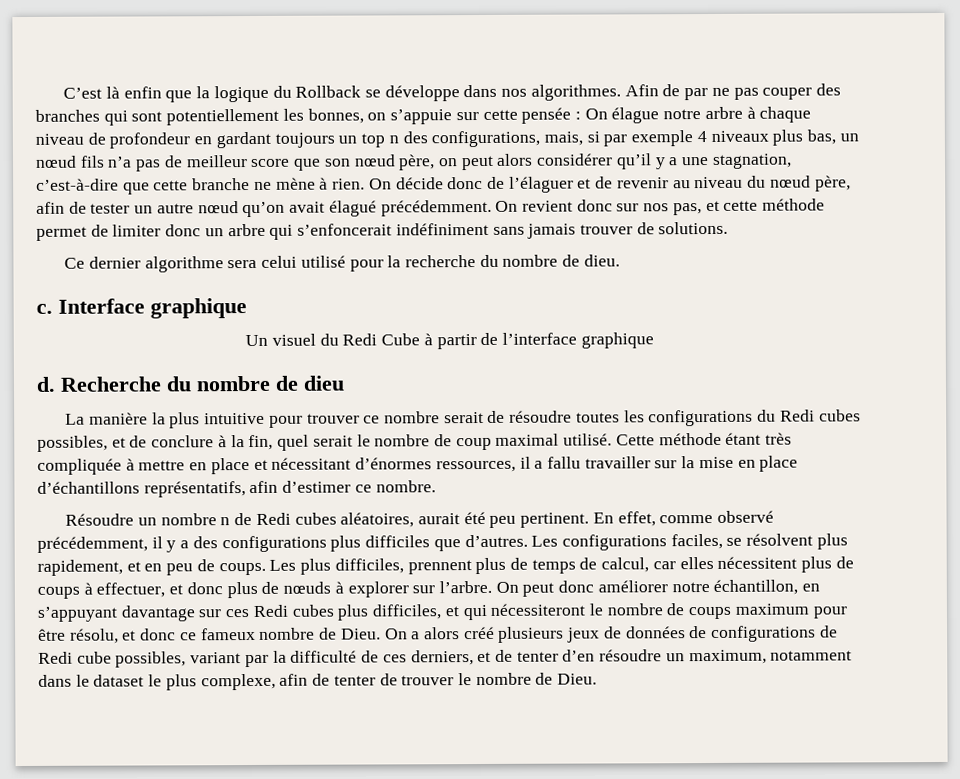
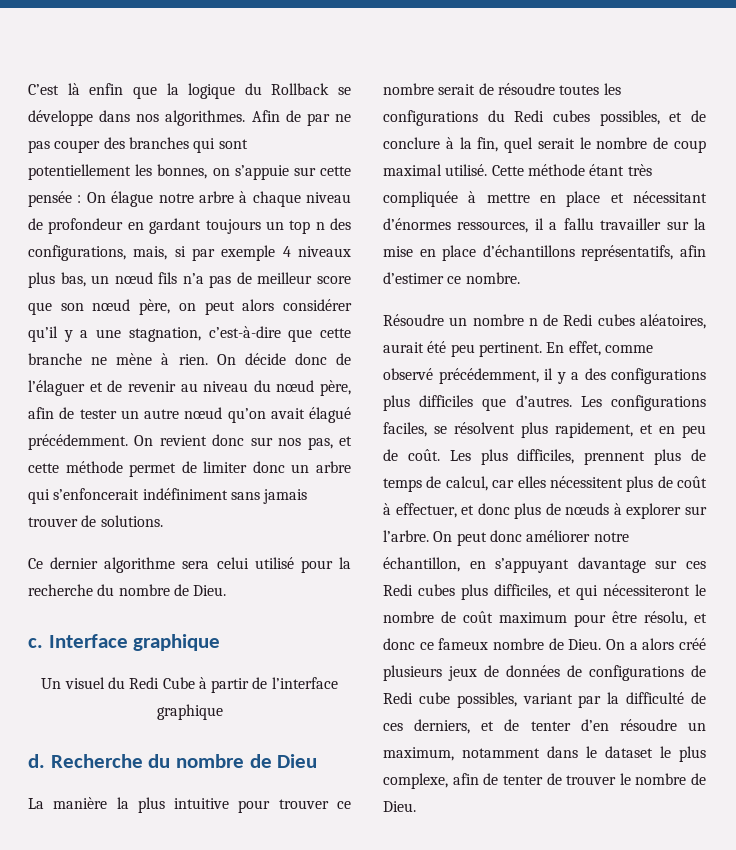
[583,254,620,267] dieu. -> [193,585,227,596] Dieu.
[303,375,345,391] dieu -> [277,754,318,768] Dieu
[218,562,266,576] coups. -> [407,449,440,461] coût.
[37,586,80,599] coups -> [677,476,707,488] coût
[688,606,733,620] coups -> [463,611,493,623] coût

